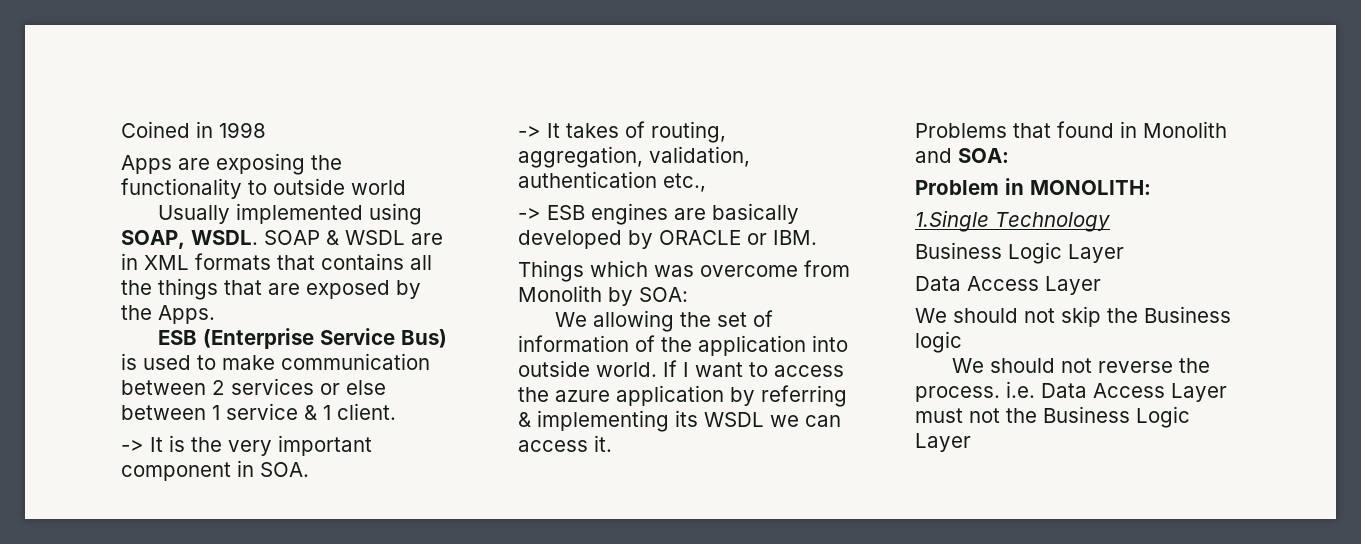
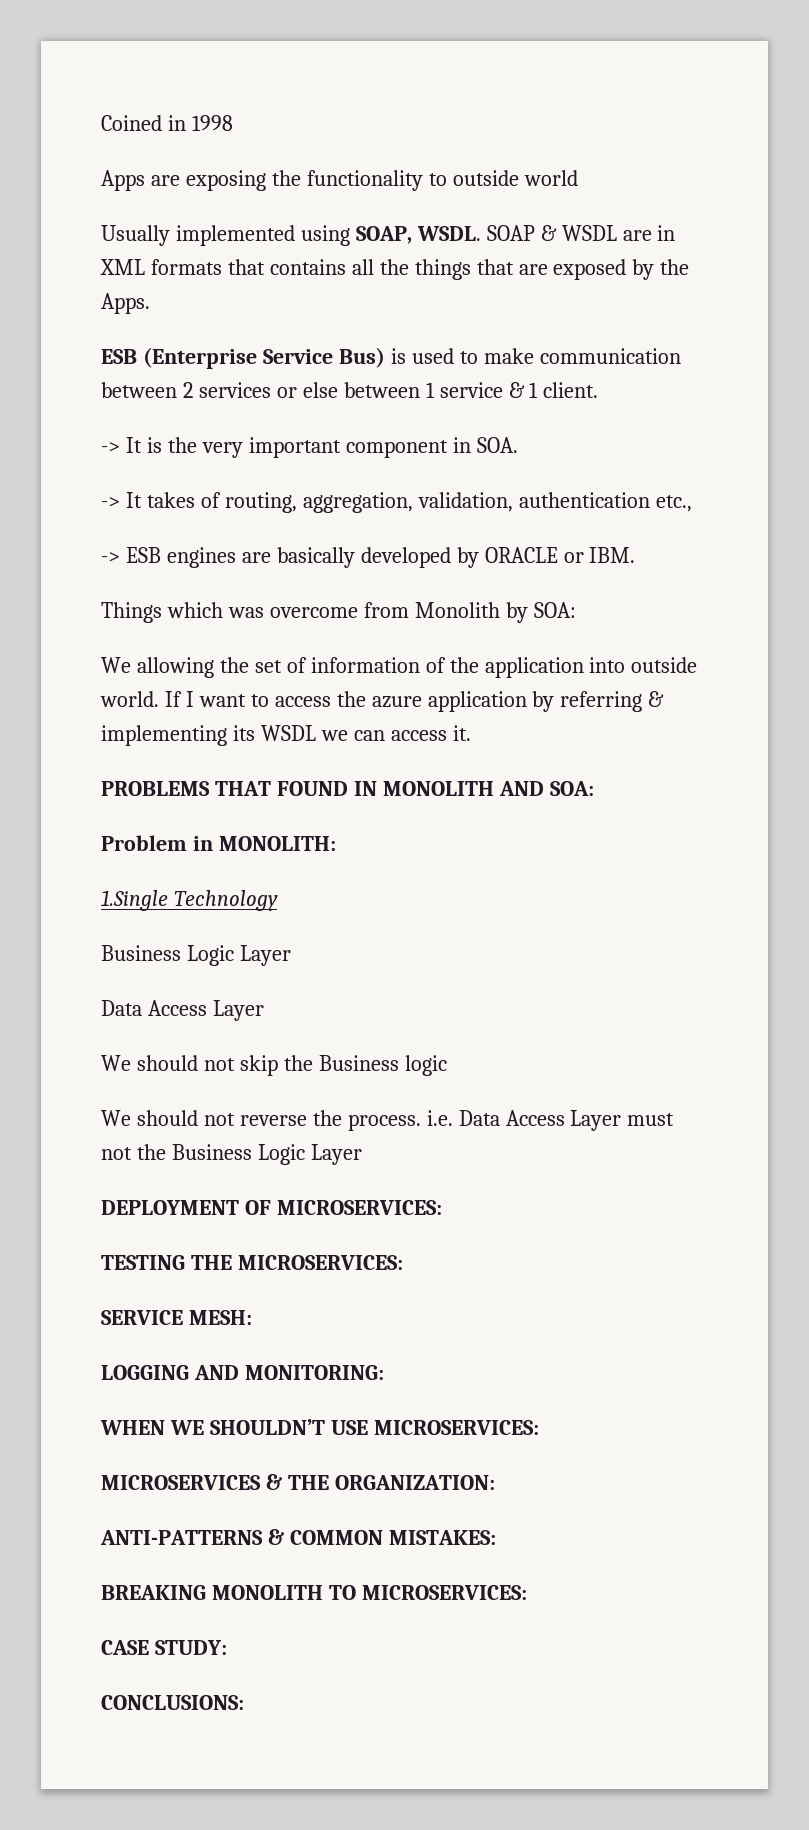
[915,121,1227,138] [915,148,952,163] Problems that found in Monolith and -> [101,781,544,796] PROBLEMS THAT FOUND IN MONOLITH AND
(971, 442) none -> [101,1200,442,1215] [101,1255,403,1270] [101,1310,252,1325] [101,1365,384,1380] [100,1419,539,1435] [101,1474,495,1490] [100,1529,496,1545] [101,1585,527,1600] [101,1640,227,1655] [101,1695,244,1710] // DEPLOYMENT OF MICROSERVICES: // TESTING THE MICROSERVICES: // SERVICE MESH: // LOGGING AND MONITORING: // WHEN WE SHOULDN’T USE MICROSERVICES: // MICROSERVICES & THE ORGANIZATION: // ANTI-PATTERNS & COMMON MISTAKES: // BREAKING MONOLITH TO MICROSERVICES: // CASE STUDY: // CONCLUSIONS:

